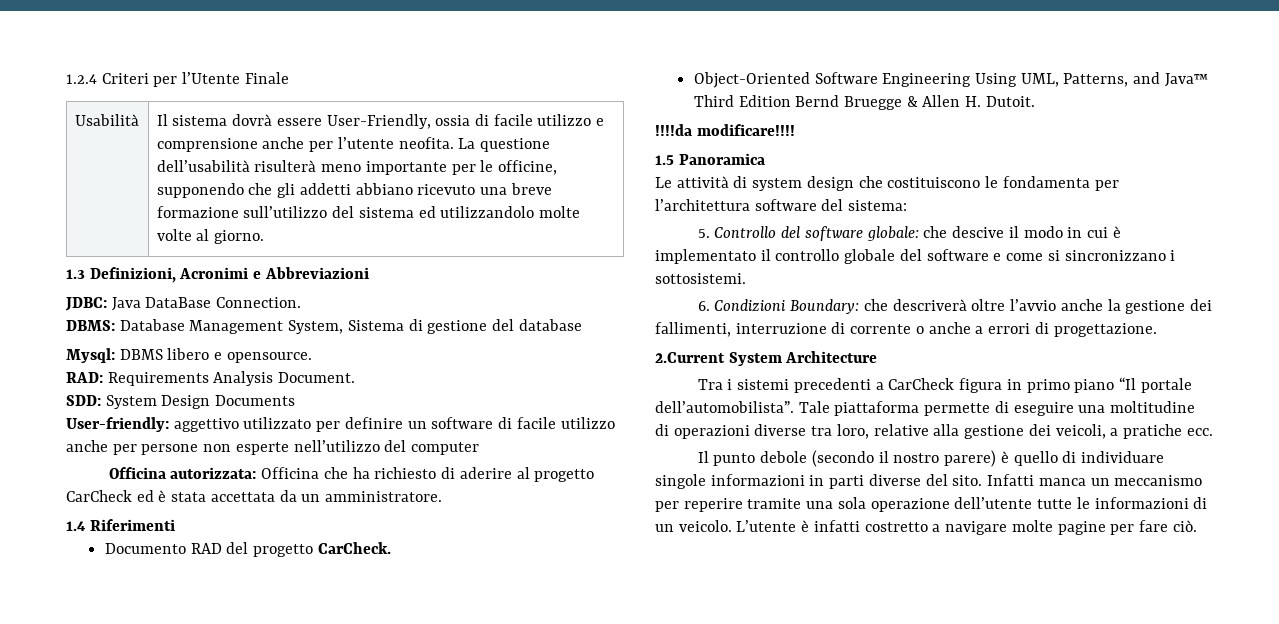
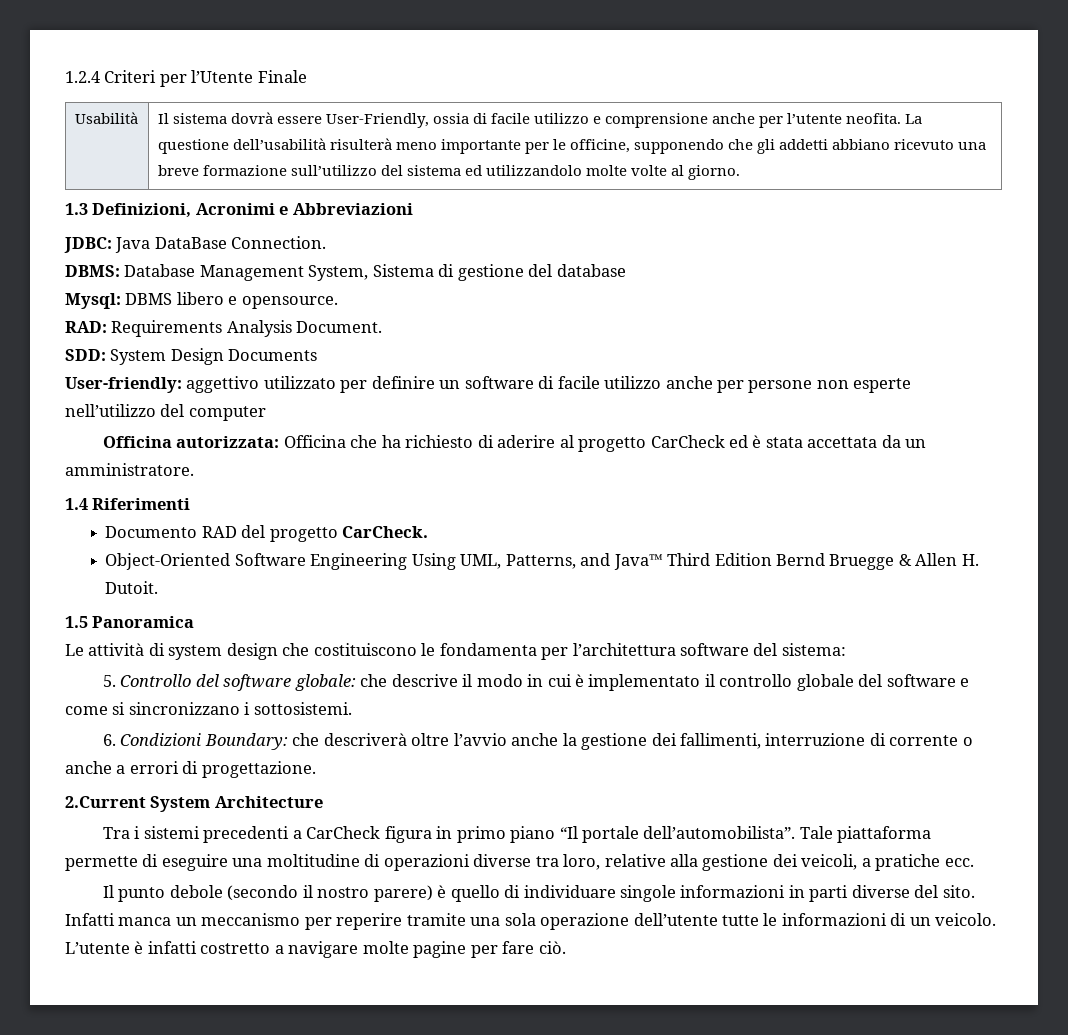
[655,124,795,136] // !!!!da modificare!!!! -> (159, 587) none
[952,226,1005,238] descive -> [391,674,458,687] descrive

